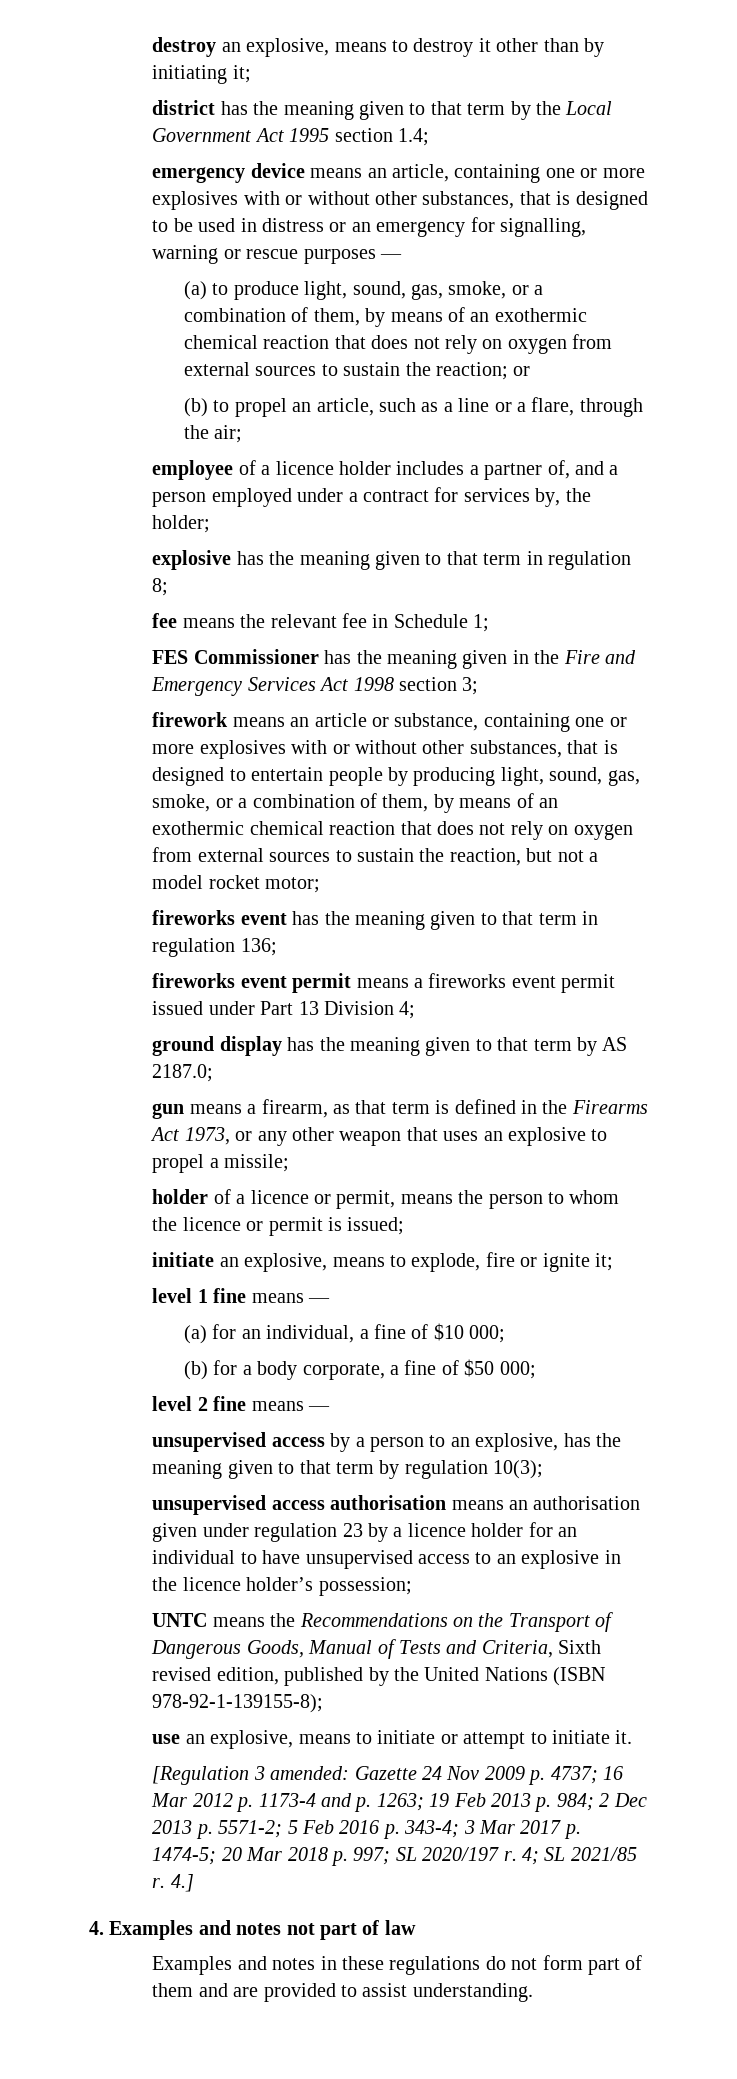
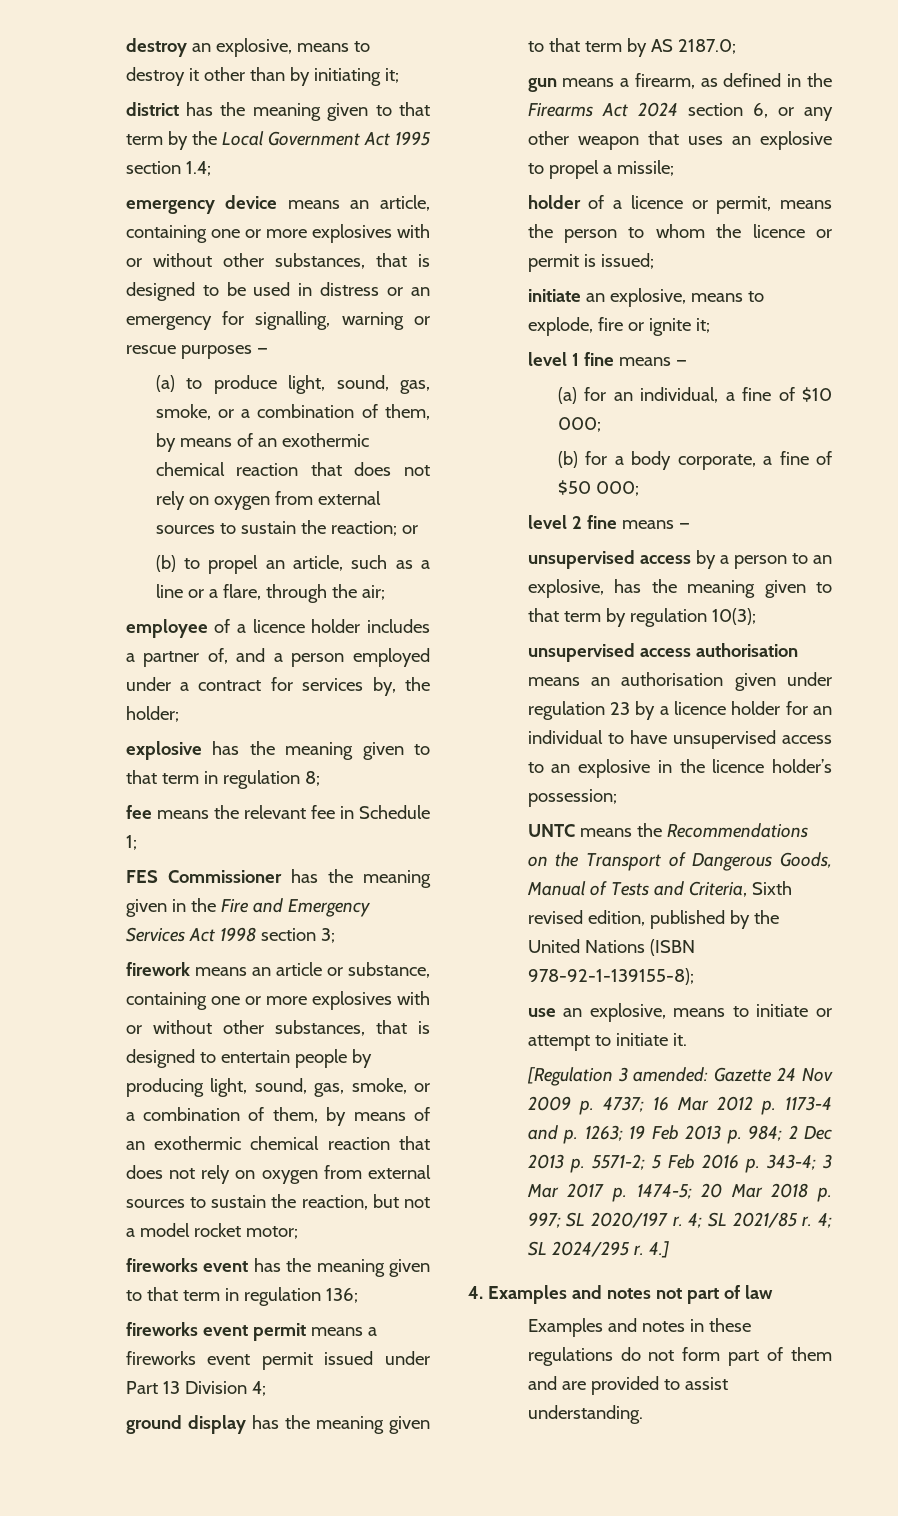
[355,1100,450,1114] that term is -> (718, 82) none
[184,1127,230,1145] 1973, -> [637,102,768,118] 2024 section 6,
(166, 1883) none -> [818,1213,832,1229] [527,1241,644,1257] 4; SL 2024/295 r.

